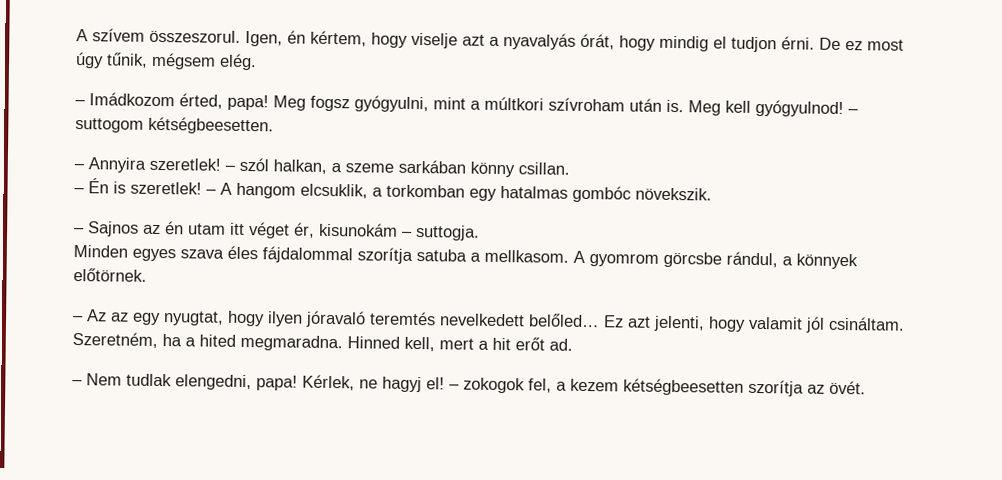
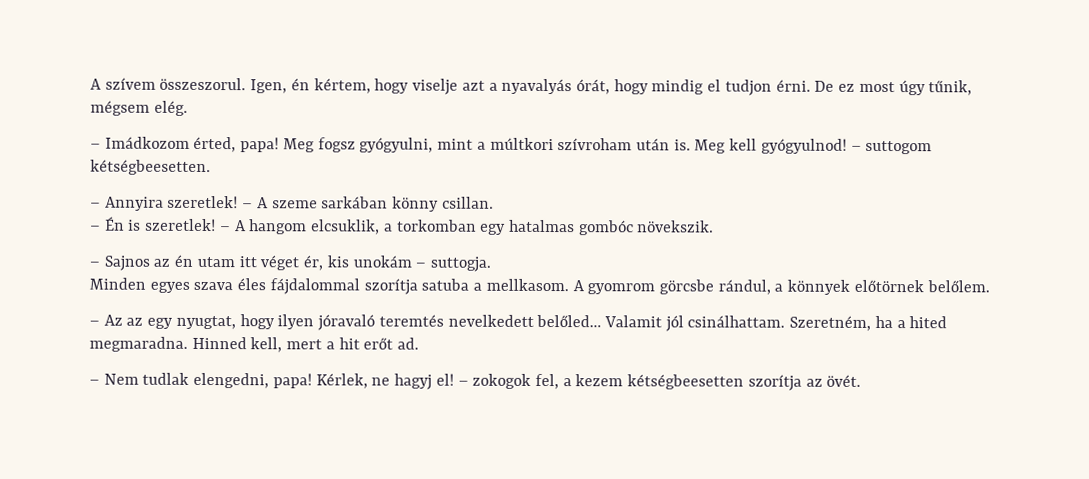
[239,157,342,174] szól halkan, a -> [256,197,269,209] A
[319,222,398,237] kisunokám -> [326,255,412,268] kis unokám
[73,268,147,282] előtörnek. -> [853,279,990,293] előtörnek belőlem.
[603,315,905,333] Ez azt jelenti, hogy valamit jól csináltam. -> [603,315,786,332] Valamit jól csinálhattam.

